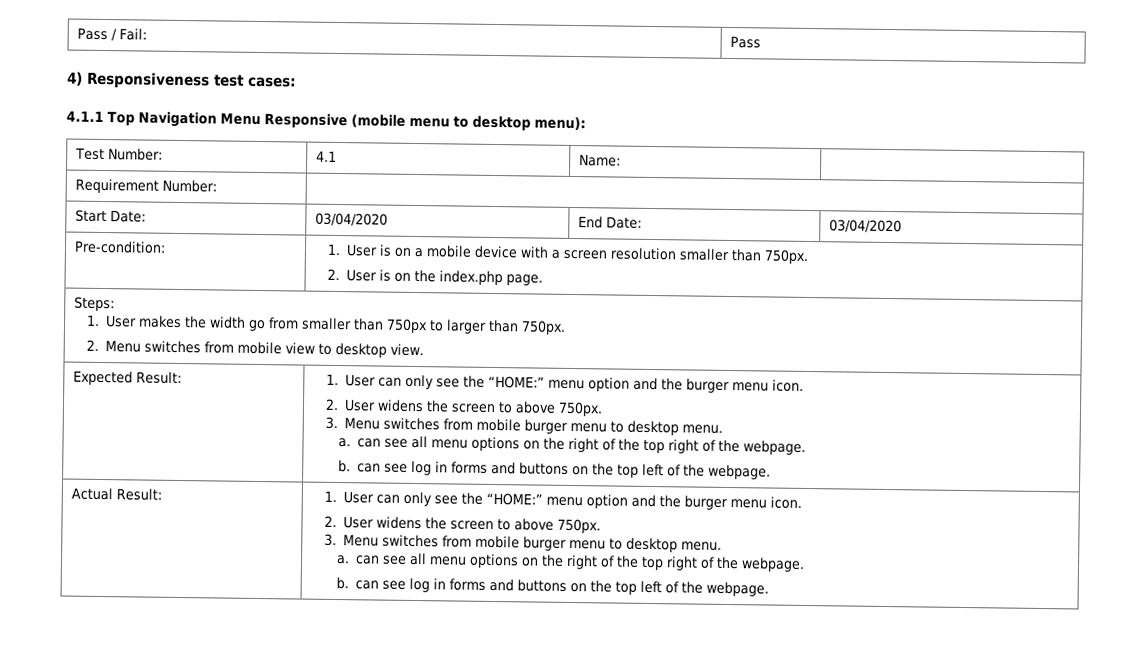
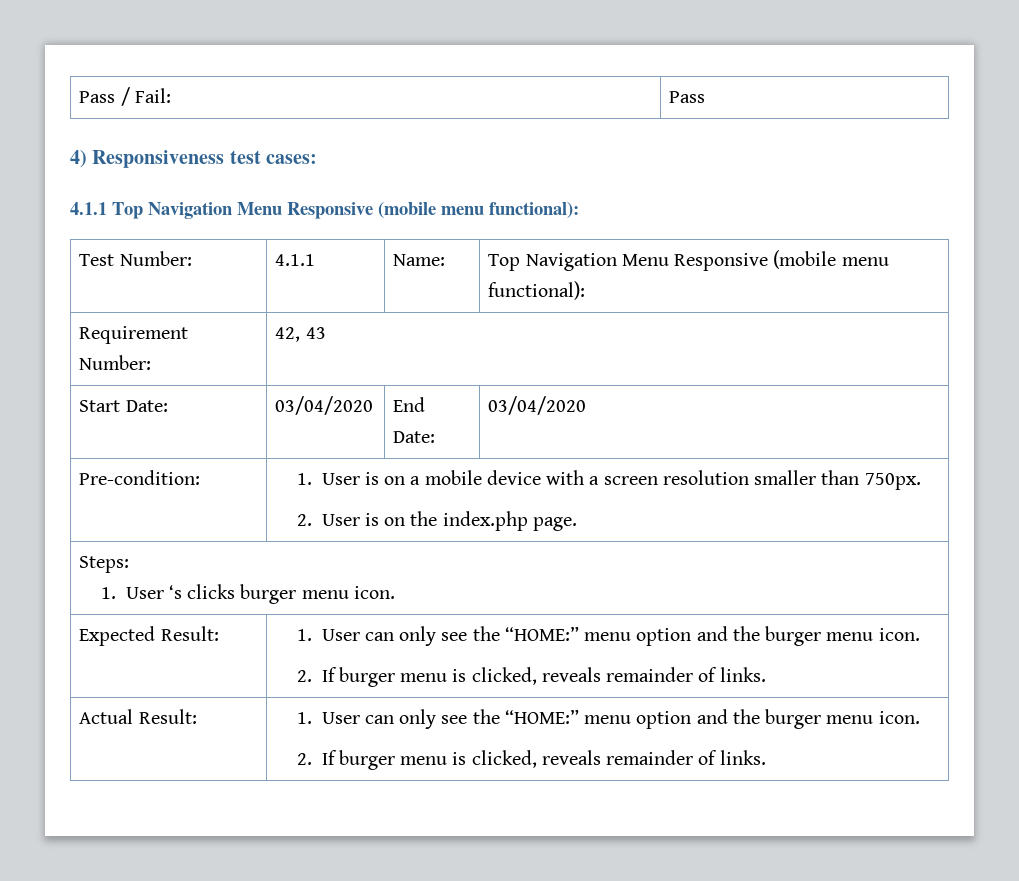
[452,115,586,131] to desktop menu): -> [489,202,579,218] functional):
[315,150,337,162] 4.1 -> [275,254,316,266] 4.1.1
(621, 160) none -> [488,250,889,271] [488,281,586,300] Top Navigation Menu Responsive (mobile menu functional):
(217, 186) none -> [275,327,326,342] 42, 43
[137,315,566,335] [85,339,424,358] makes the width go from smaller than 750px to larger than 750px. // 2. Menu switches from mobile view to desktop view. -> [168,584,395,604] ‘s clicks burger menu icon.
[343,399,603,417] [324,416,723,436] [338,435,806,455] [338,460,771,480] User widens the screen to above 750px. // 3. Menu switches from mobile burger menu to desktop menu. // a. can see all menu options on the right of the top right of the webpage. // b. can see log in forms and buttons on the top left of the webpage. -> [321,667,766,687] If burger menu is clicked, reveals remainder of links.
[342,516,601,534] [323,533,722,553] [336,552,805,572] [336,577,769,597] User widens the screen to above 750px. // 3. Menu switches from mobile burger menu to desktop menu. // a. can see all menu options on the right of the top right of the webpage. // b. can see log in forms and buttons on the top left of the webpage. -> [321,750,766,770] If burger menu is clicked, reveals remainder of links.

